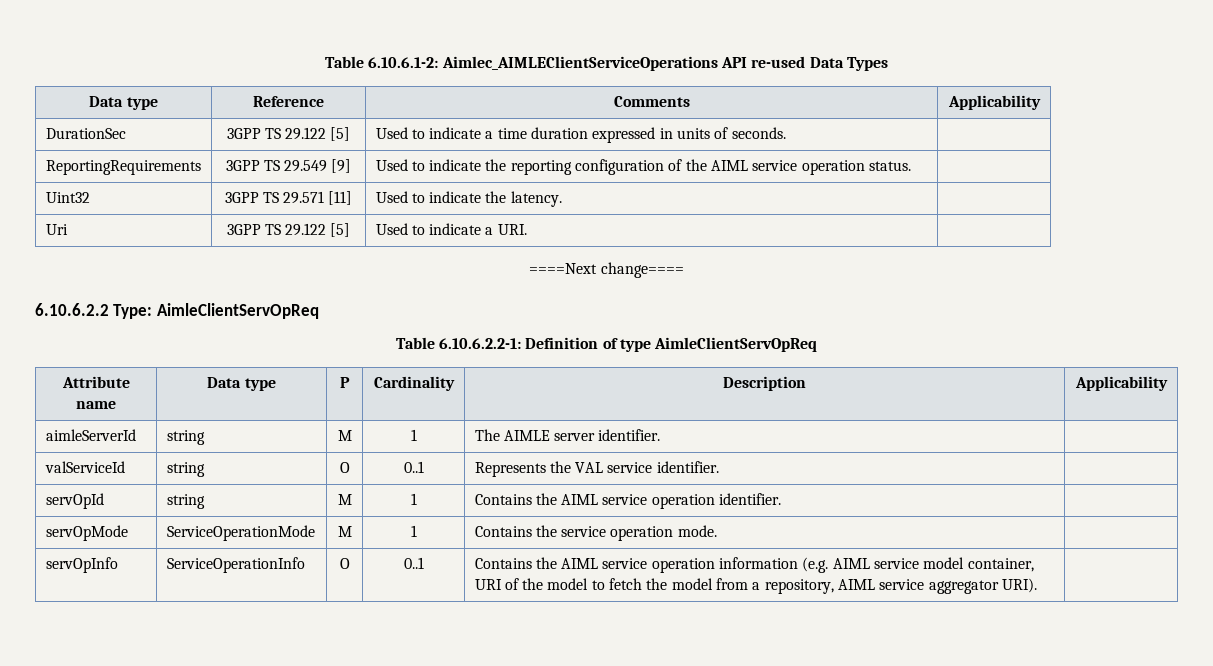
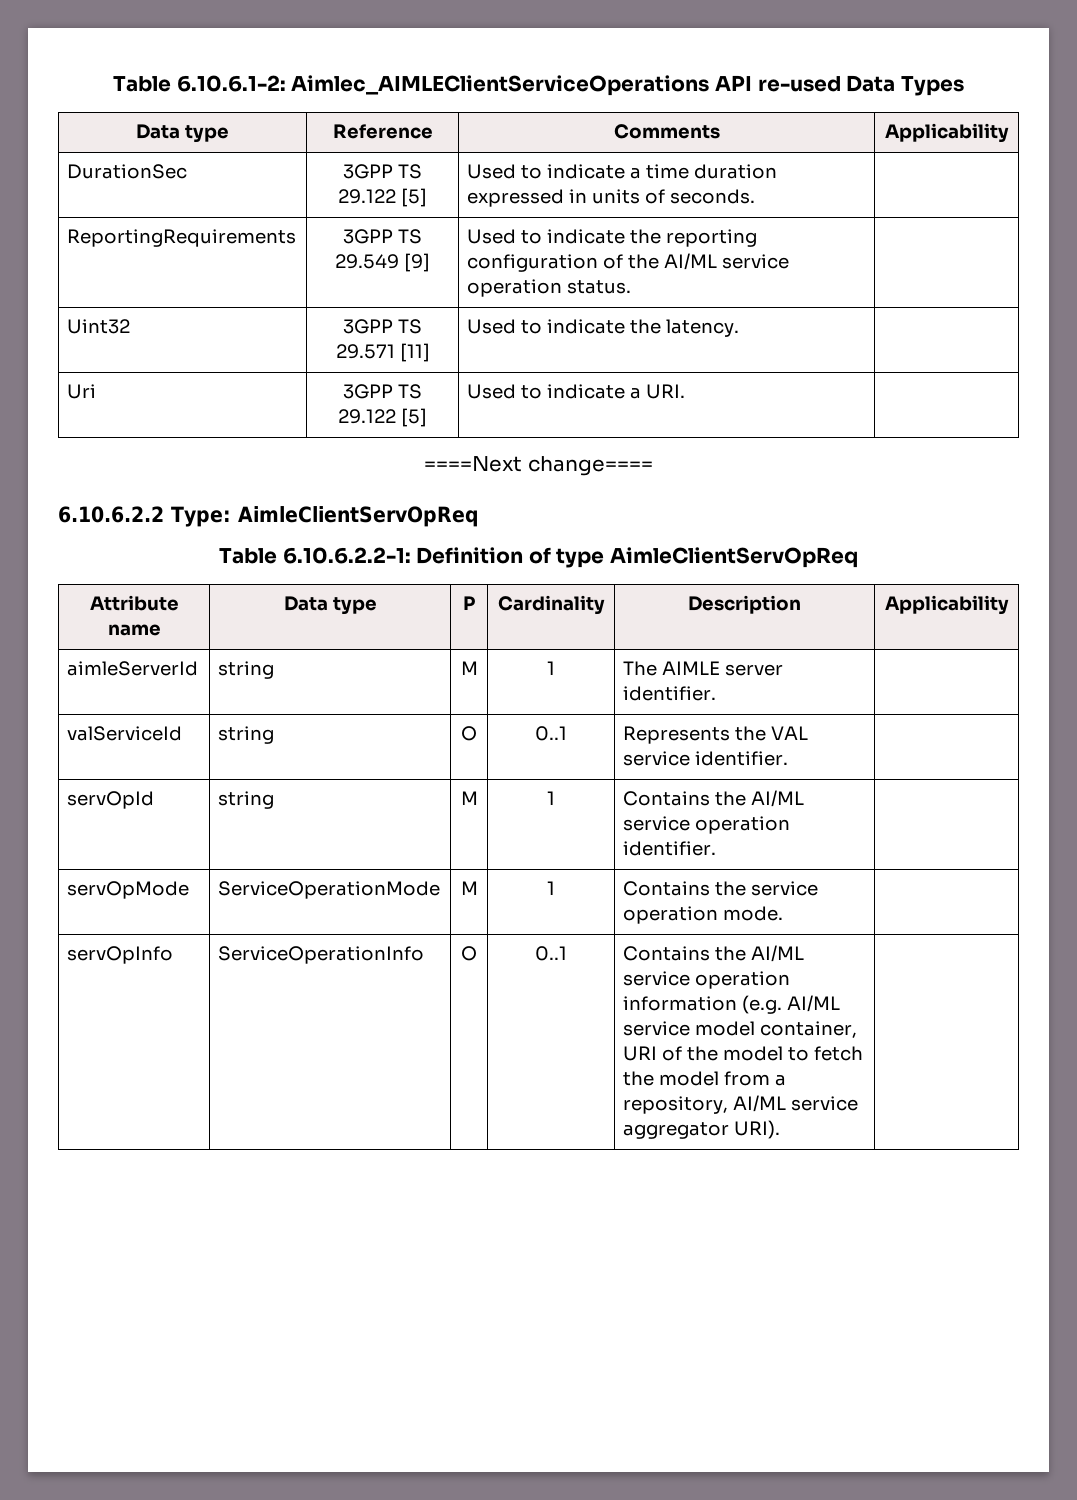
[711,160,749,171] AIML -> [664,253,718,270] AI/ML
[561,494,599,505] AIML -> [751,790,805,807] AI/ML
[561,558,599,569] AIML -> [751,945,805,962] AI/ML
[832,558,870,569] AIML -> [787,995,841,1012] AI/ML
[838,579,876,590] AIML -> [733,1095,787,1112] AI/ML

